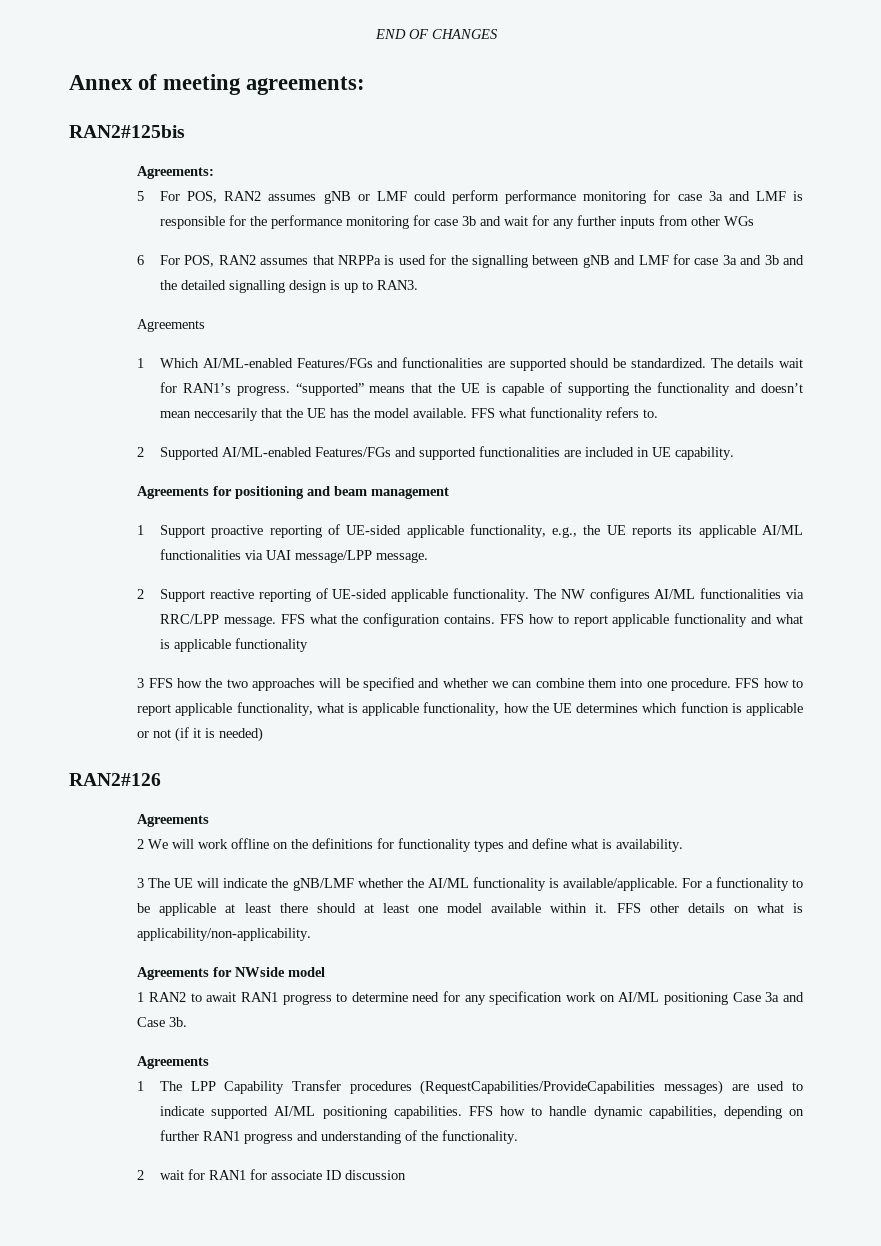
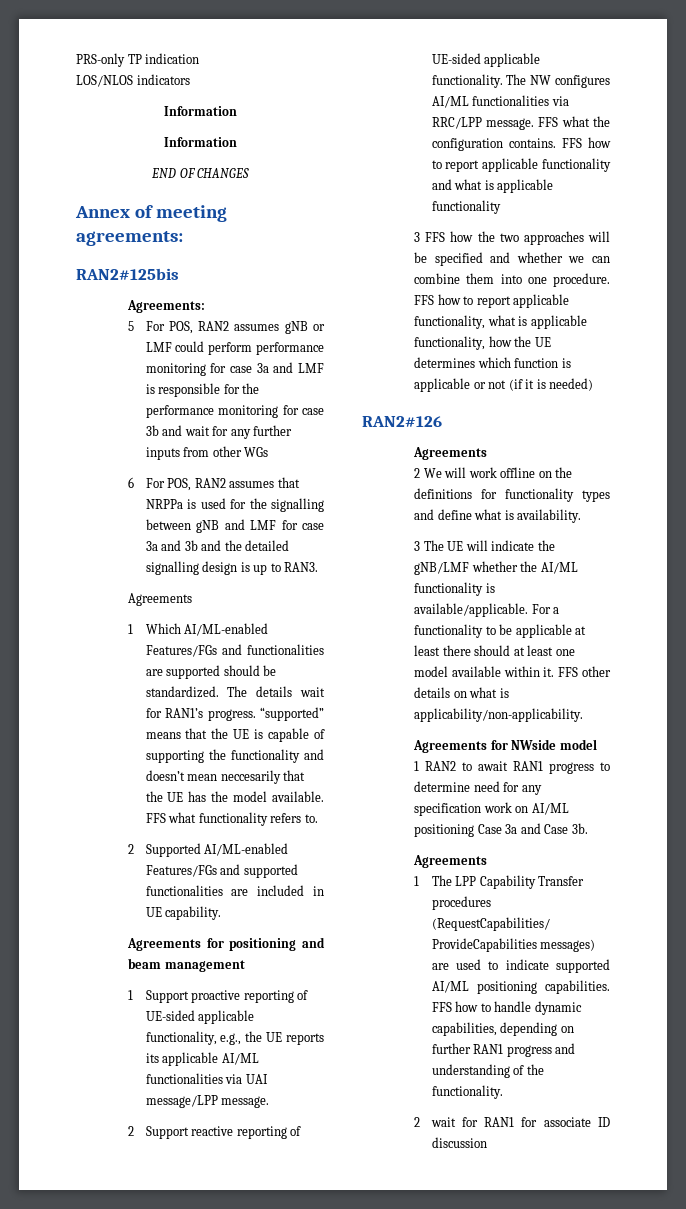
(374, 34) none -> [76,53,200,67] [76,74,190,87] [163,106,237,116] [163,137,237,147] PRS-only TP indication // LOS/NLOS indicators // Information // Information //

